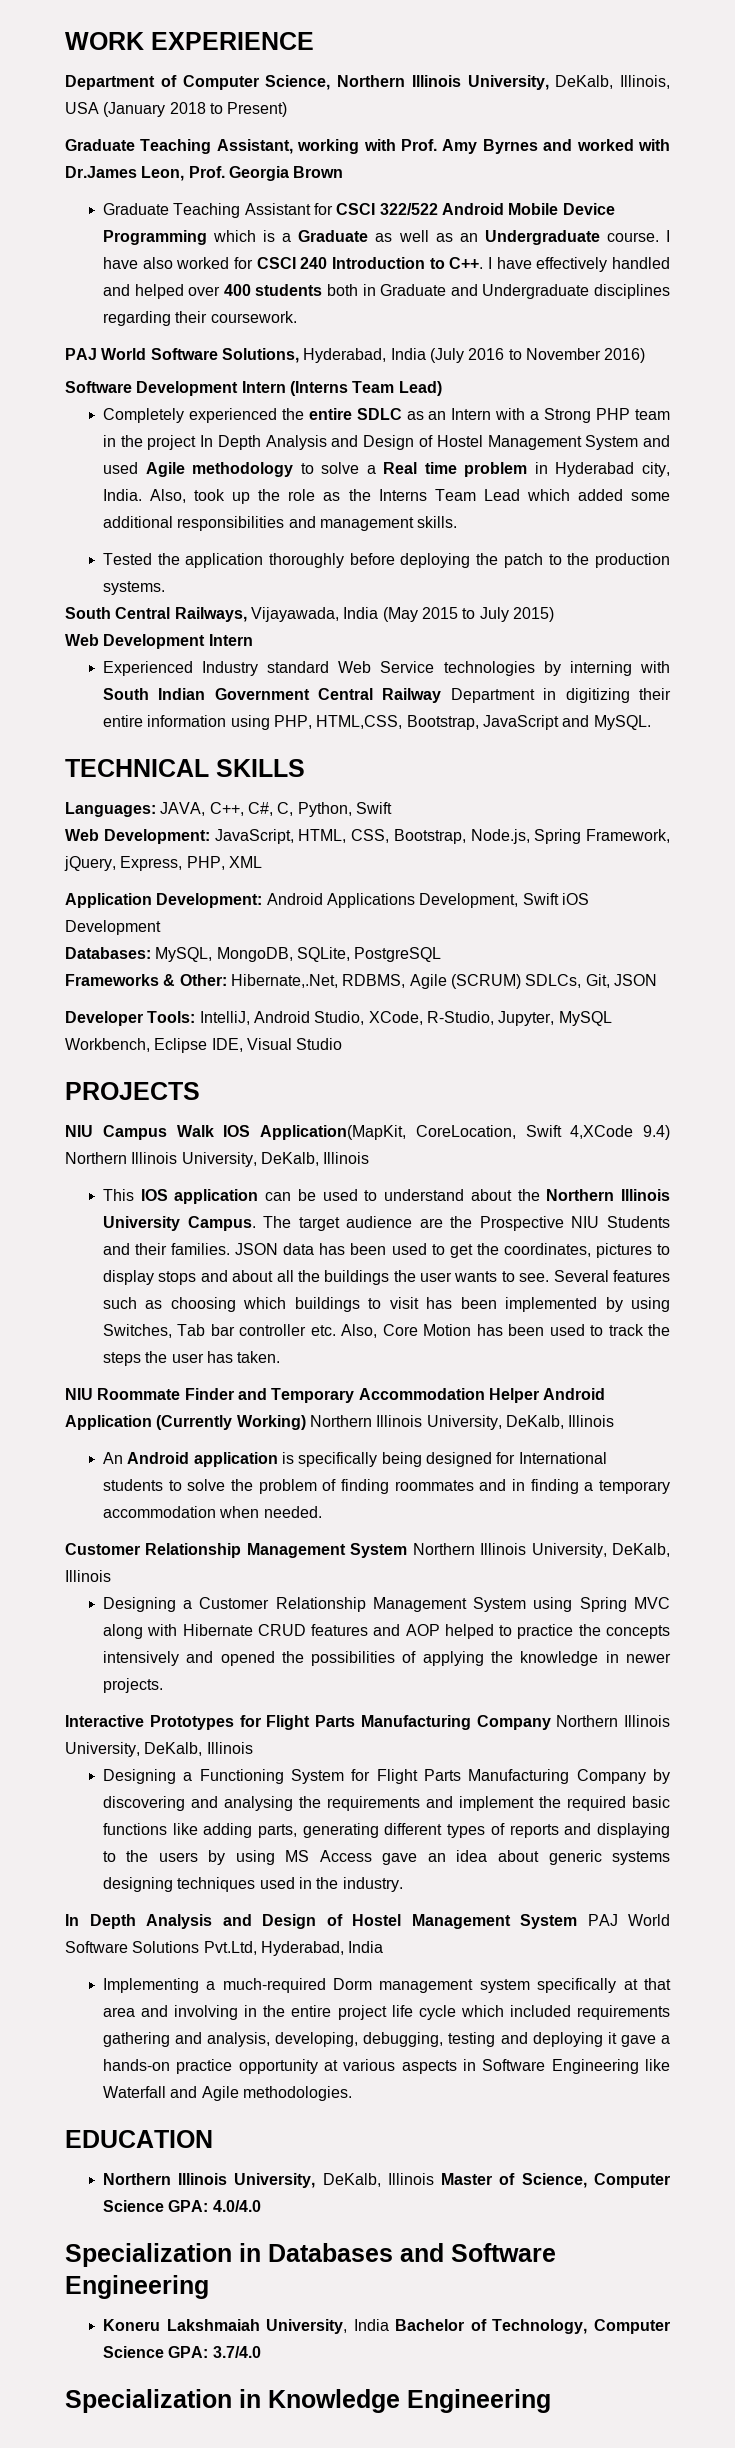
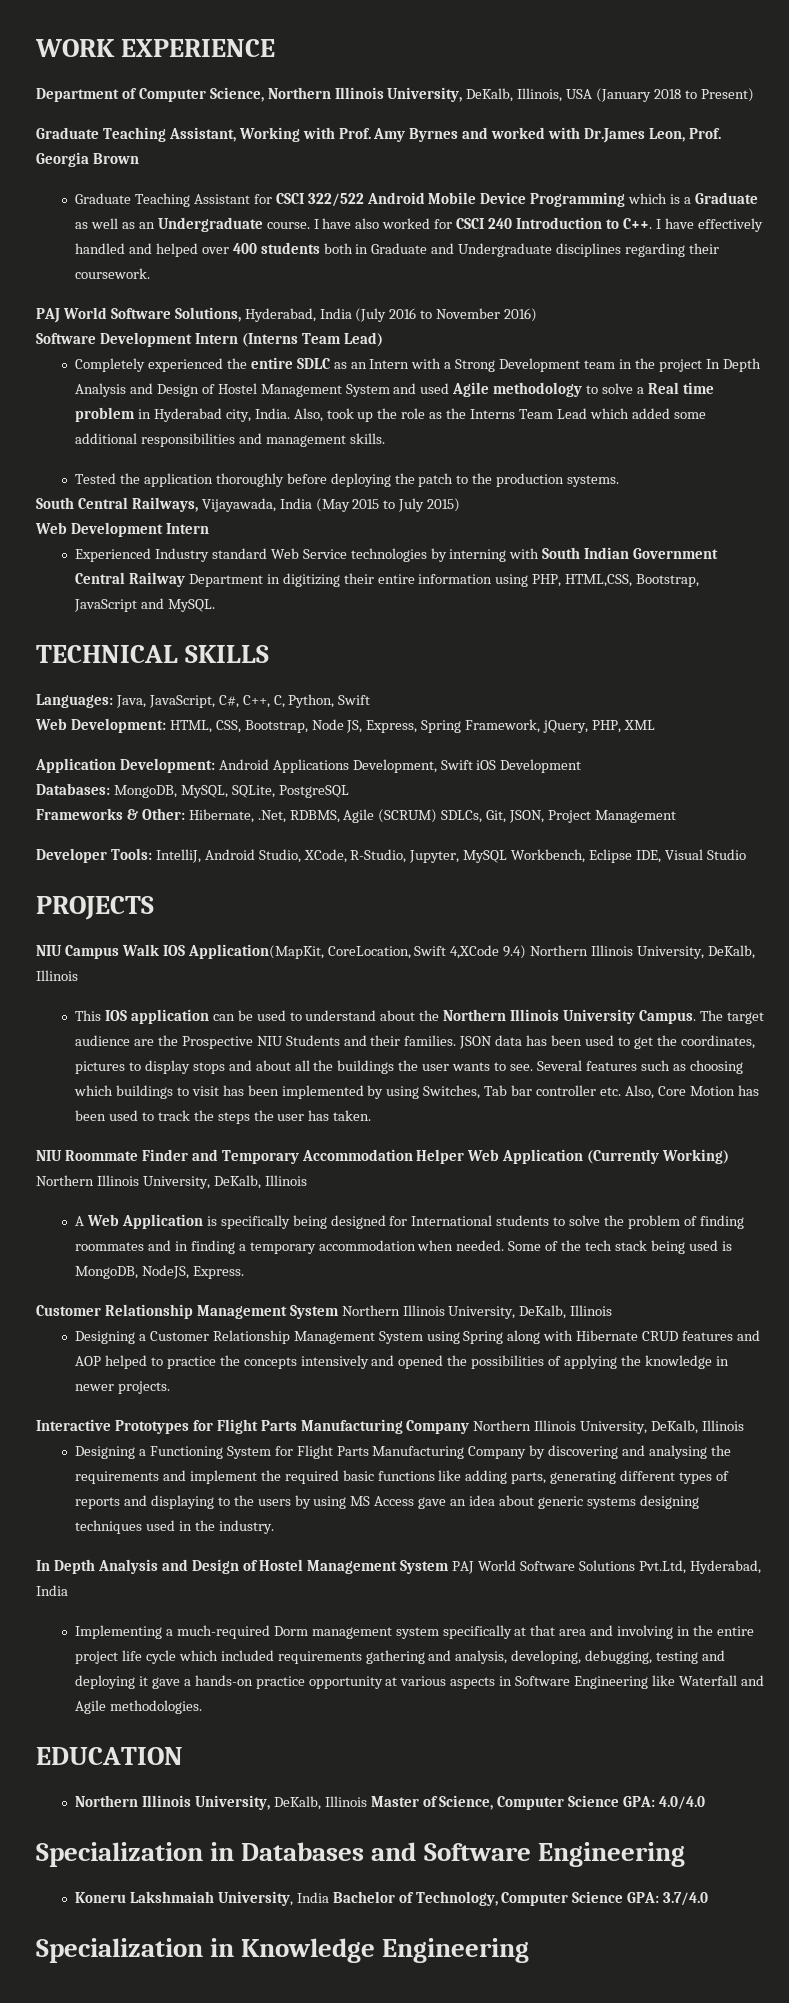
[297,139,360,154] working -> [238,127,300,142] Working
[596,408,631,420] PHP -> [499,358,581,372] Development
[160,802,273,816] JAVA, C++, C#, -> [115,695,270,708] Java, JavaScript, C#, C++,
[214,829,294,844] JavaScript, -> (166, 725) none
[470,829,530,844] Node.js, -> [311,719,418,733] Node JS, Express,
[120,856,183,871] Express, -> (589, 726) none
[155,947,293,962] MySQL, MongoDB, -> [113,785,228,798] MongoDB, MySQL,
[230,974,338,988] Hibernate,.Net, -> [188,809,286,823] Hibernate, .Net,
[613,974,657,986] JSON -> [509,810,676,823] JSON, Project Management
[543,1388,606,1400] Android -> [467,1149,500,1161] Web
[102,1452,278,1467] An Android application -> [75,1214,203,1229] A Web Application
(322, 1512) none -> [508,1240,732,1254] [75,1265,244,1279] Some of the tech stack being used is MongoDB, NodeJS, Express.
[634,1597,671,1609] MVC -> (504, 1337) none

